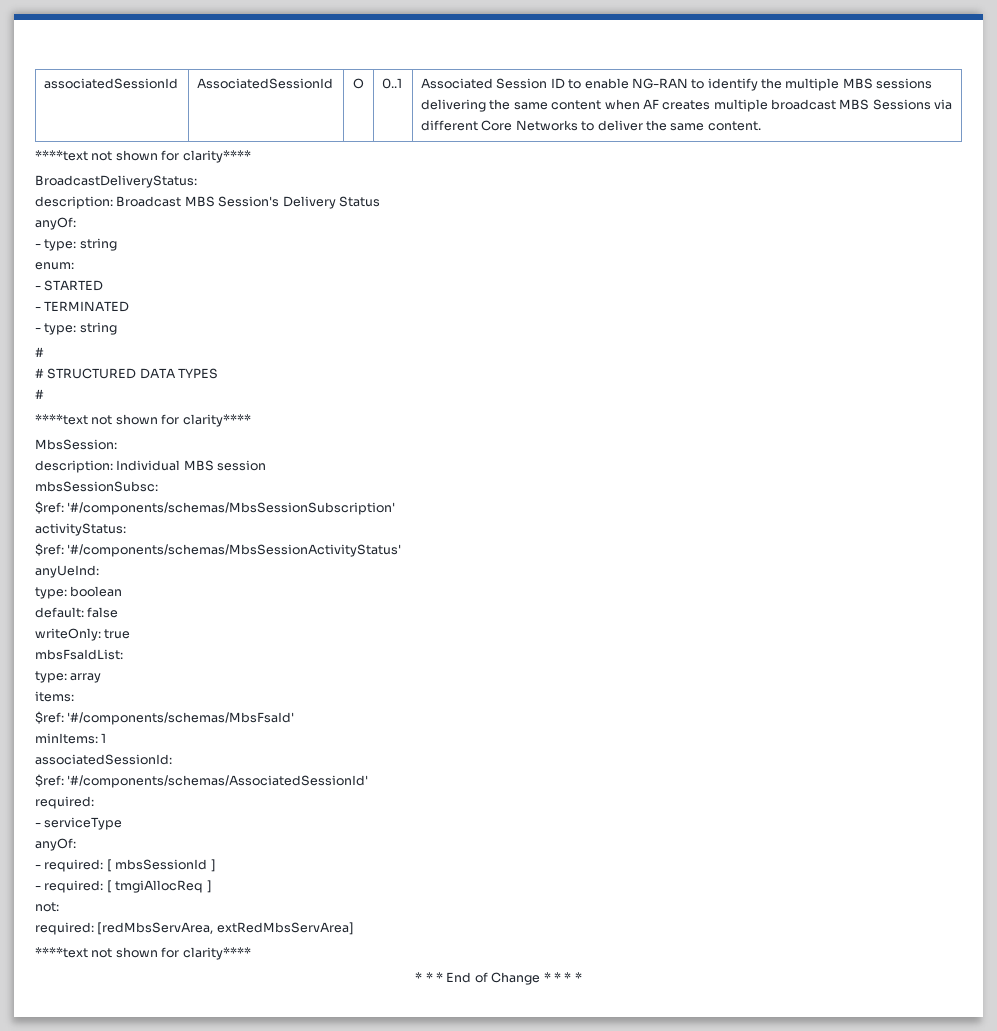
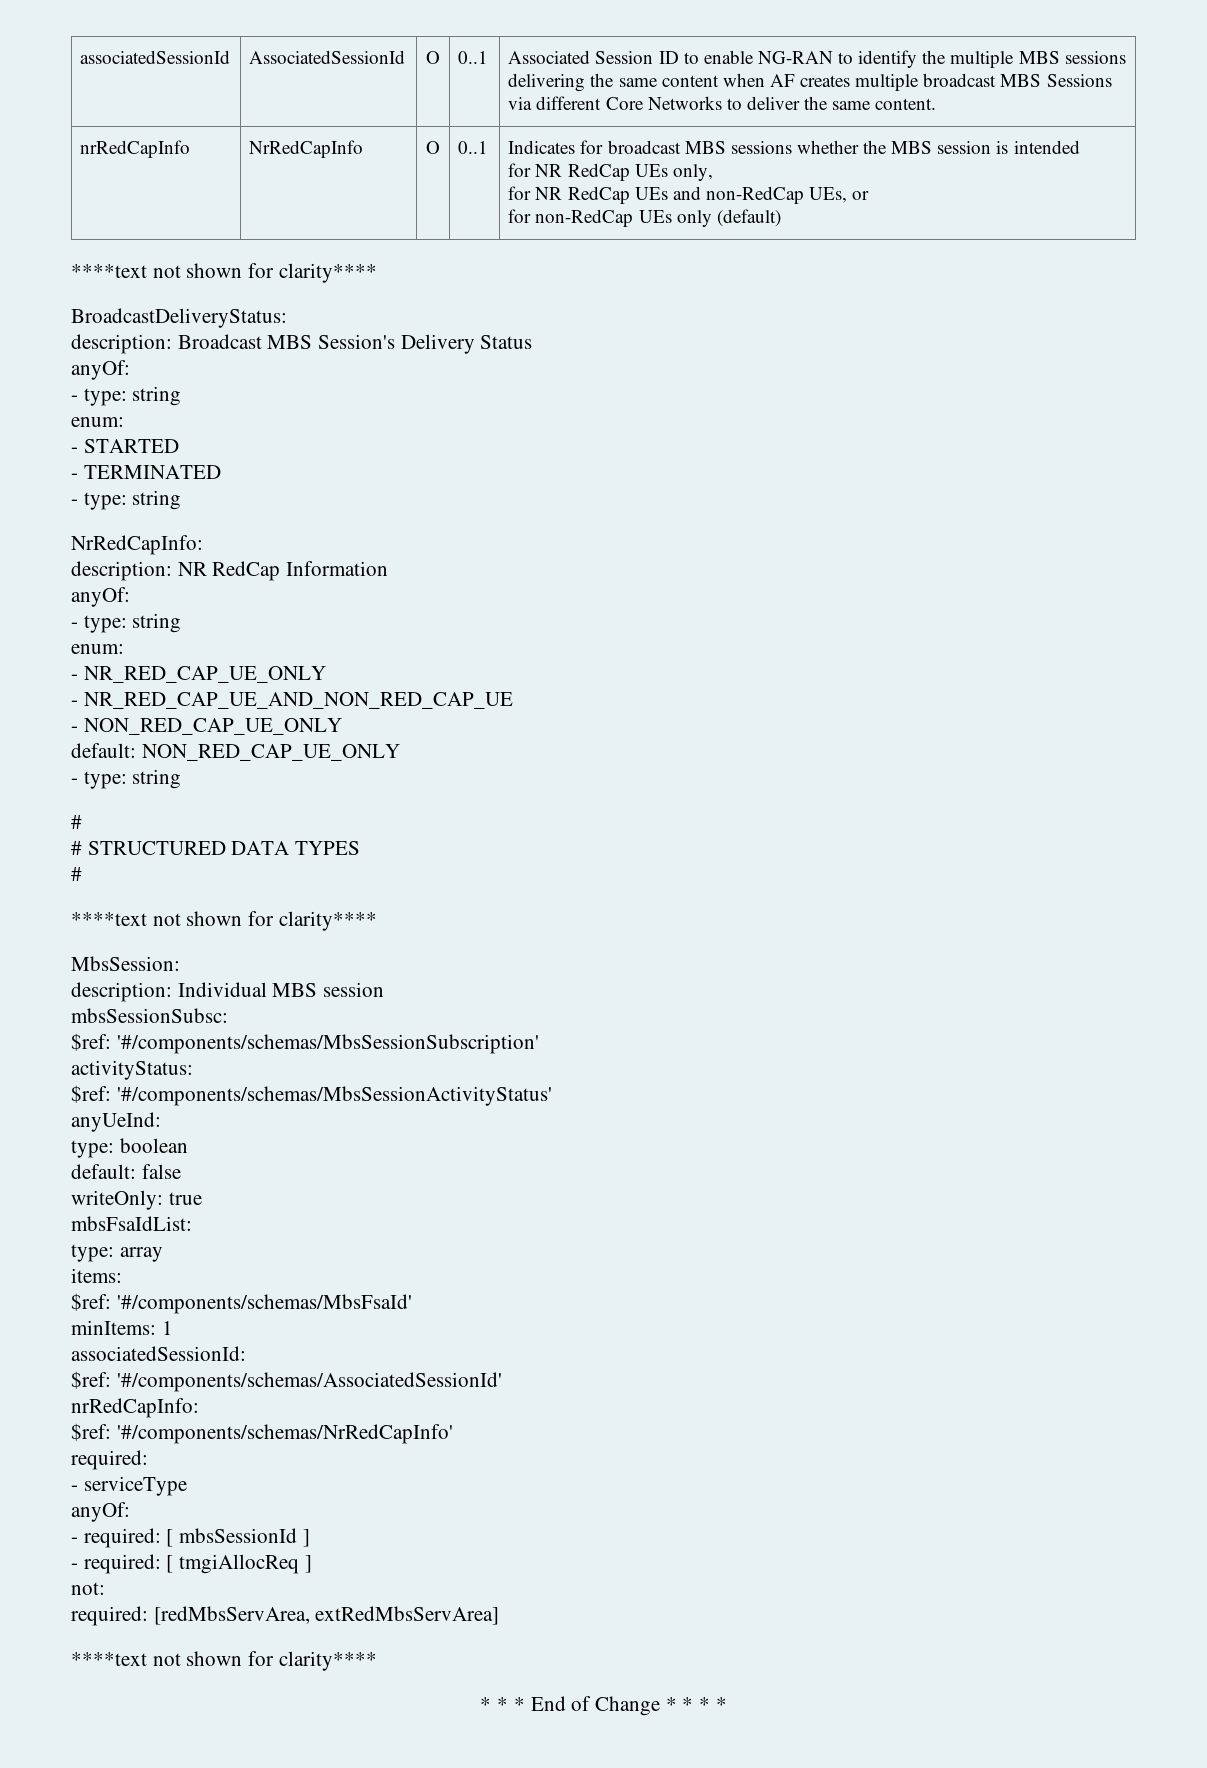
(761, 126) none -> [80,140,191,158] [249,140,364,158] [426,141,440,154] [458,141,489,154] [508,140,1080,154] [508,163,713,181] [508,186,870,204] [508,209,781,227] // nrRedCapInfo | NrRedCapInfo | O | 0..1 | Indicates for broadcast MBS sessions whether the MBS session is intended // for NR RedCap UEs only, // for NR RedCap UEs and non-RedCap UEs, or // for non-RedCap UEs only (default)
(117, 328) none -> [71,535,203,555] [71,561,389,581] [71,587,130,607] [71,613,182,633] [71,644,124,654] [71,666,326,683] [71,692,513,709] [71,718,342,735] [71,743,400,761] [71,769,182,789] // NrRedCapInfo: // description: NR RedCap Information // anyOf: // - type: string // enum: // - NR_RED_CAP_UE_ONLY // - NR_RED_CAP_UE_AND_NON_RED_CAP_UE // - NON_RED_CAP_UE_ONLY // default: NON_RED_CAP_UE_ONLY // - type: string
(369, 781) none -> [71,1398,199,1418] [71,1423,453,1444] // nrRedCapInfo: // $ref: '#/components/schemas/NrRedCapInfo'

